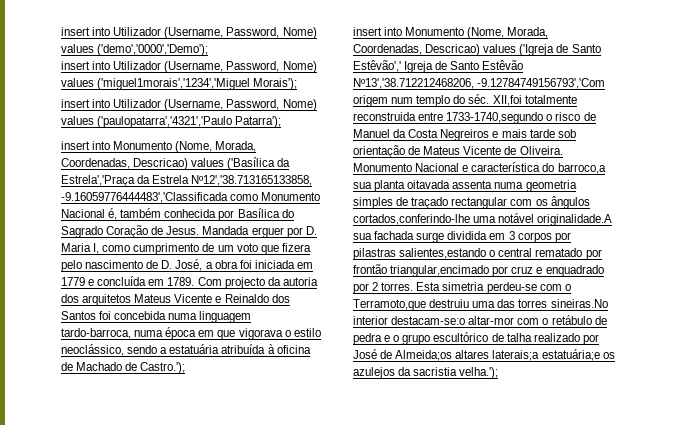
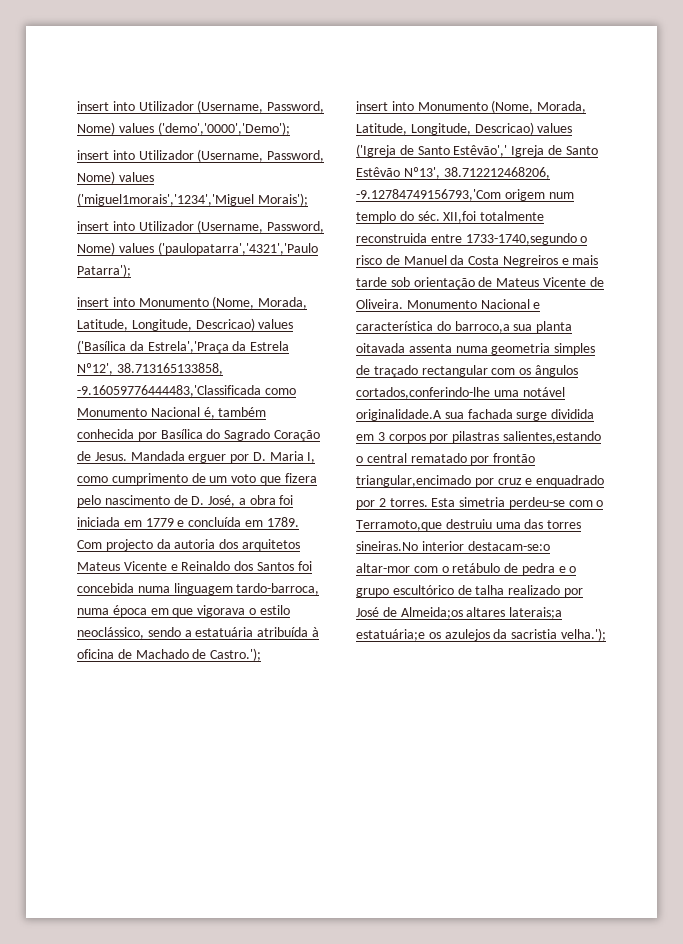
[61,158,130,169] Coordenadas, -> [77,319,192,331] Latitude, Longitude,
[191,175,313,186] [61,192,228,203] Nº12','38.713165133858, -9.16059776444483','Classificada -> [77,363,223,375] [77,385,261,397] Nº12', 38.713165133858, -9.16059776444483,'Classificada
[353,44,422,55] Coordenadas, -> [356,123,471,135] Latitude, Longitude,
[353,78,606,89] Nº13','38.712212468206, -9.12784749156793','Com -> [403,167,550,179] [356,189,501,201] Nº13', 38.712212468206, -9.12784749156793,'Com

